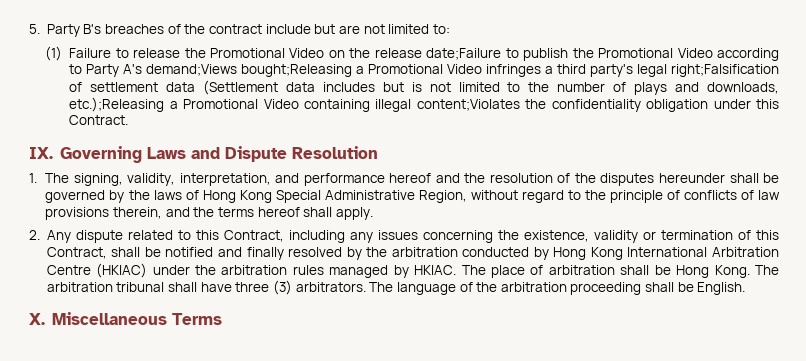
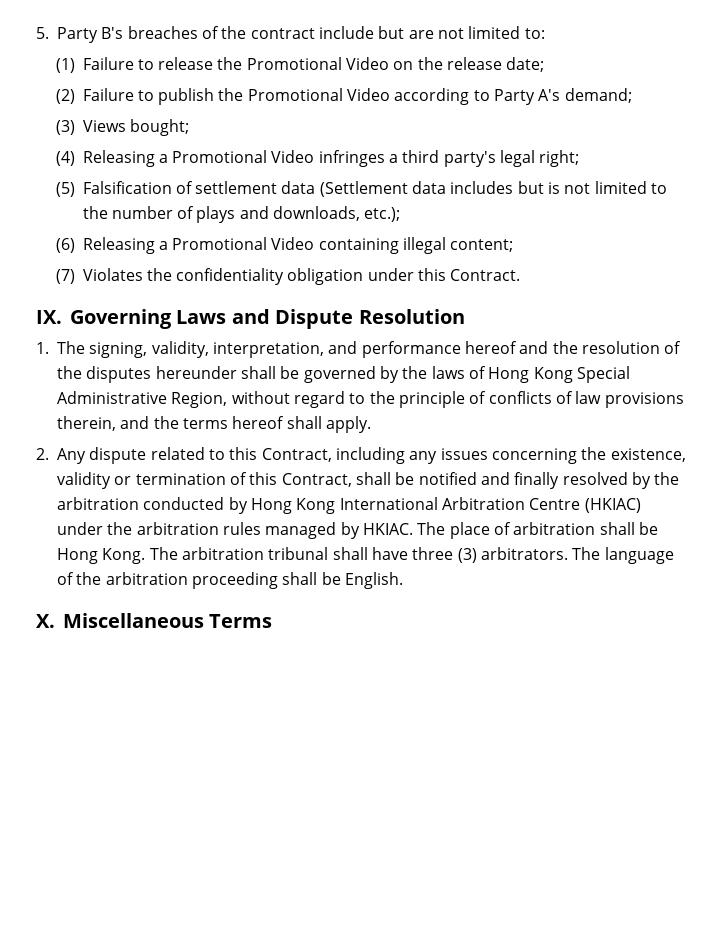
[426,48,502,60] date;Failure -> [506,57,545,72] [55,88,134,104] date; // (2) Failure
[146,64,353,77] demand;Views bought;Releasing -> [564,88,632,103] [55,119,189,136] [55,150,155,167] demand; // (3) Views bought; // (4) Releasing
[671,64,779,77] right;Falsification -> [539,150,580,167] [55,181,172,197] right; // (5) Falsification
[69,97,165,112] etc.);Releasing -> [364,207,401,222] [55,237,155,254] etc.); // (6) Releasing
[416,99,520,111] content;Violates -> [450,239,514,252] [55,268,143,284] content; // (7) Violates

